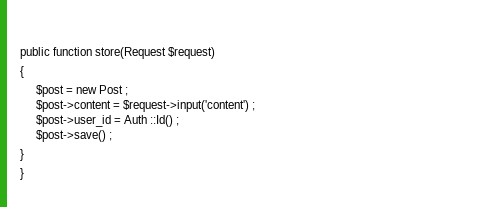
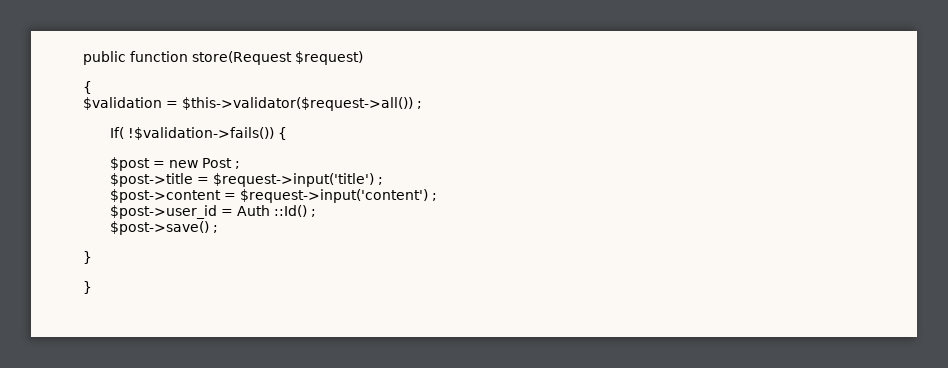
(24, 72) none -> [83,97,422,111] [109,127,287,140] // $validation = $this->validator($request->all()) ; // If( !$validation->fails()) {
(129, 91) none -> [109,173,383,187] // $post->title = $request->input('title') ;

